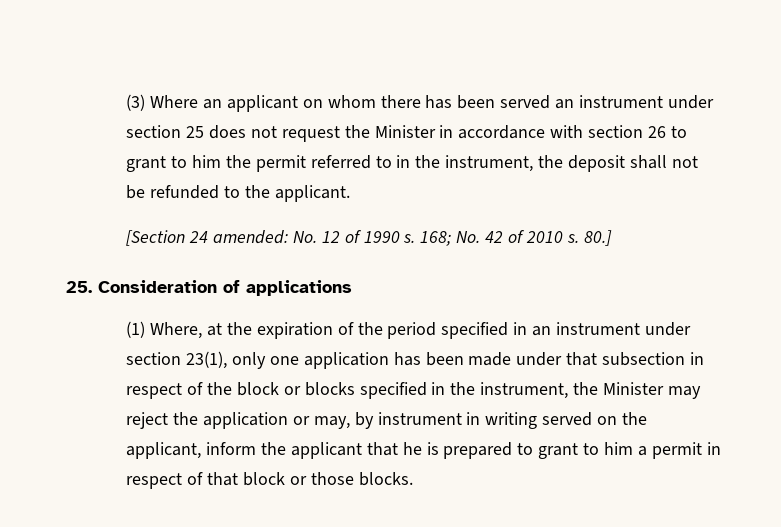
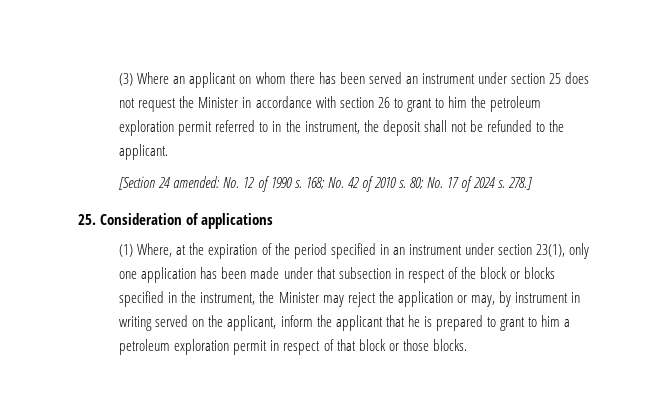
(252, 161) none -> [489,96,541,112] [119,120,175,136] petroleum exploration
[583,230,612,246] 80.] -> [409,176,533,192] 80; No. 17 of 2024 s. 278.]
(647, 451) none -> [119,339,230,355] petroleum exploration

